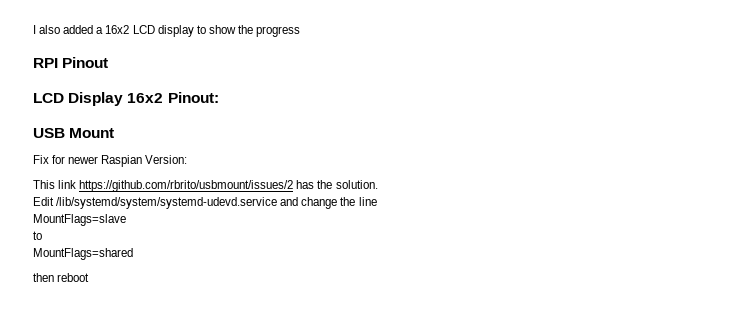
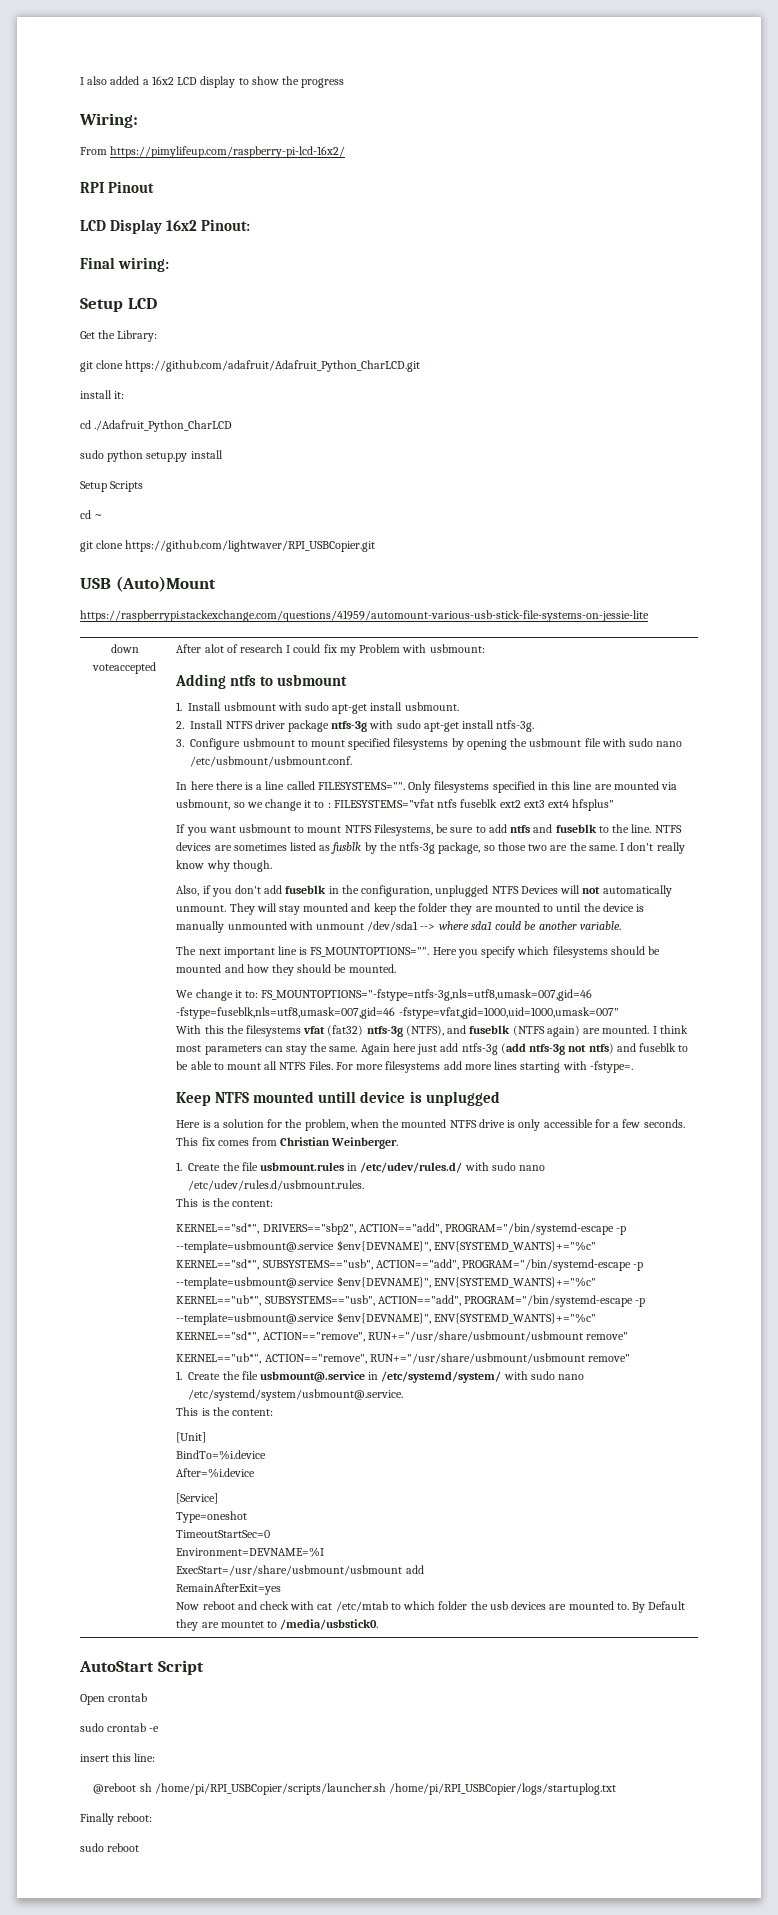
(301, 31) none -> [79,113,138,128] [80,146,346,158] // Wiring: // From https://pimylifeup.com/raspberry-pi-lcd-16x2/
[33,128,115,138] [33,155,188,167] [33,180,378,192] [33,197,377,209] [33,214,126,226] [33,231,42,240] [33,248,133,260] [33,273,54,282] USB Mount // Fix for newer Raspian Version: // This link https://github.com/rbrito/usbmount/issues/2 has the solution. // Edit /lib/systemd/system/systemd-udevd.service and change the line // MountFlags=slave // to // MountFlags=shared // then -> [80,257,170,272] [80,298,157,312] [80,330,158,342] [80,360,421,372] [80,390,125,399] [80,420,233,432] [80,450,223,462] [80,481,144,492] [80,510,104,519] [80,540,376,552] [80,576,216,592] [80,610,649,622] [110,644,139,653] [92,662,156,674] [176,644,485,656] [175,674,348,689] [176,702,459,714] [176,720,535,732] [176,738,683,750] [190,756,353,767] [176,781,678,793] [176,799,615,811] [176,824,682,836] [176,842,685,854] [176,860,272,872] [176,885,672,897] [176,903,645,915] [176,921,621,933] [176,946,661,958] [176,964,396,976] [176,989,593,1001] [176,1007,619,1019] [176,1025,688,1037] [176,1043,689,1055] [176,1061,633,1073] [176,1091,500,1106] [176,1119,685,1131] [176,1137,399,1149] [176,1162,546,1173] [188,1180,365,1191] [176,1198,273,1207] [176,1223,627,1235] [176,1240,596,1253] [176,1259,644,1271] [176,1276,596,1289] [176,1295,646,1307] [176,1312,596,1325] [176,1331,628,1342] [176,1353,630,1364] [176,1371,585,1383] [188,1389,404,1401] [176,1407,273,1416] [176,1432,207,1443] [176,1450,267,1460] [176,1468,256,1478] [176,1493,219,1504] [176,1511,248,1523] [176,1530,271,1538] [176,1547,325,1557] [176,1565,424,1576] [176,1583,282,1595] [176,1601,686,1613] [176,1619,379,1631] [79,1660,204,1675] [80,1693,148,1705] [80,1723,160,1732] [80,1753,156,1762] [93,1783,617,1795] [80,1813,153,1825] [80,1843,104,1852] Final wiring: // Setup LCD // Get the Library: // git clone https://github.com/adafruit/Adafruit_Python_CharLCD.git // install it: // cd ./Adafruit_Python_CharLCD // sudo python setup.py install // Setup Scripts // cd ~ // git clone https://github.com/lightwaver/RPI_USBCopier.git // USB (Auto)Mount // https://raspberrypi.stackexchange.com/questions/41959/automount-various-usb-stick-file-systems-on-jessie-lite // down voteaccepted | After alot of research I could fix my Problem with usbmount: // Adding ntfs to usbmount // 1. Install usbmount with sudo apt-get install usbmount. // 2. Install NTFS driver package ntfs-3g with sudo apt-get install ntfs-3g. // 3. Configure usbmount to mount specified filesystems by opening the usbmount file with sudo nano /etc/usbmount/usbmount.conf. // In here there is a line called FILESYSTEMS="". Only filesystems specified in this line are mounted via usbmount, so we change it to : FILESYSTEMS="vfat ntfs fuseblk ext2 ext3 ext4 hfsplus" // If you want usbmount to mount NTFS Filesystems, be sure to add ntfs and fuseblk to the line. NTFS devices are sometimes listed as fusblk by the ntfs-3g package, so those two are the same. I don't really know why though. // Also, if you don't add fuseblk in the configuration, unplugged NTFS Devices will not automatically unmount. They will stay mounted and keep the folder they are mounted to until the device is manually unmounted with unmount /dev/sda1 --> where sda1 could be another variable. // The next important line is FS_MOUNTOPTIONS="". Here you specify which filesystems should be mounted and how they should be mounted. // We change it to: FS_MOUNTOPTIONS="-fstype=ntfs-3g,nls=utf8,umask=007,gid=46 -fstype=fuseblk,nls=utf8,umask=007,gid=46 -fstype=vfat,gid=1000,uid=1000,umask=007" // With this the filesystems vfat (fat32) ntfs-3g (NTFS), and fuseblk (NTFS again) are mounted. I think most parameters can stay the same. Again here just add ntfs-3g (add ntfs-3g not ntfs) and fuseblk to be able to mount all NTFS Files. For more filesystems add more lines starting with -fstype=. // Keep NTFS mounted untill device is unplugged // Here is a solution for the problem, when the mounted NTFS drive is only accessible for a few seconds. This fix comes from Christian Weinberger. // 1. Create the file usbmount.rules in /etc/udev/rules.d/ with sudo nano /etc/udev/rules.d/usbmount.rules. // This is the content: // KERNEL=="sd*", DRIVERS=="sbp2", ACTION=="add", PROGRAM="/bin/systemd-escape -p --template=usbmount@.service $env{DEVNAME}", ENV{SYSTEMD_WANTS}+="%c" // KERNEL=="sd*", SUBSYSTEMS=="usb", ACTION=="add", PROGRAM="/bin/systemd-escape -p --template=usbmount@.service $env{DEVNAME}", ENV{SYSTEMD_WANTS}+="%c" // KERNEL=="ub*", SUBSYSTEMS=="usb", ACTION=="add", PROGRAM="/bin/systemd-escape -p --template=usbmount@.service $env{DEVNAME}", ENV{SYSTEMD_WANTS}+="%c" // KERNEL=="sd*", ACTION=="remove", RUN+="/usr/share/usbmount/usbmount remove" // KERNEL=="ub*", ACTION=="remove", RUN+="/usr/share/usbmount/usbmount remove" // 1. Create the file usbmount@.service in /etc/systemd/system/ with sudo nano /etc/systemd/system/usbmount@.service. // This is the content: // [Unit] // BindTo=%i.device // After=%i.device // [Service] // Type=oneshot // TimeoutStartSec=0 // Environment=DEVNAME=%I // ExecStart=/usr/share/usbmount/usbmount add // RemainAfterExit=yes // Now reboot and check with cat /etc/mtab to which folder the usb devices are mounted to. By Default they are mountet to /media/usbstick0. // AutoStart Script // Open crontab // sudo crontab -e // insert this line: // @reboot sh /home/pi/RPI_USBCopier/scripts/launcher.sh /home/pi/RPI_USBCopier/logs/startuplog.txt // Finally reboot: // sudo

